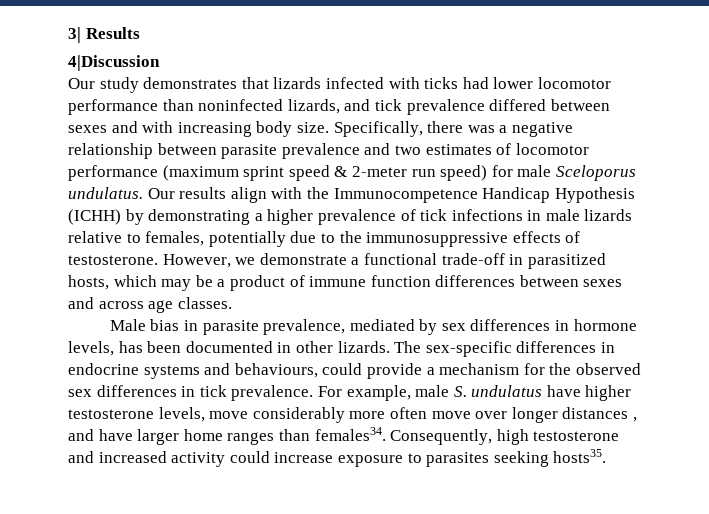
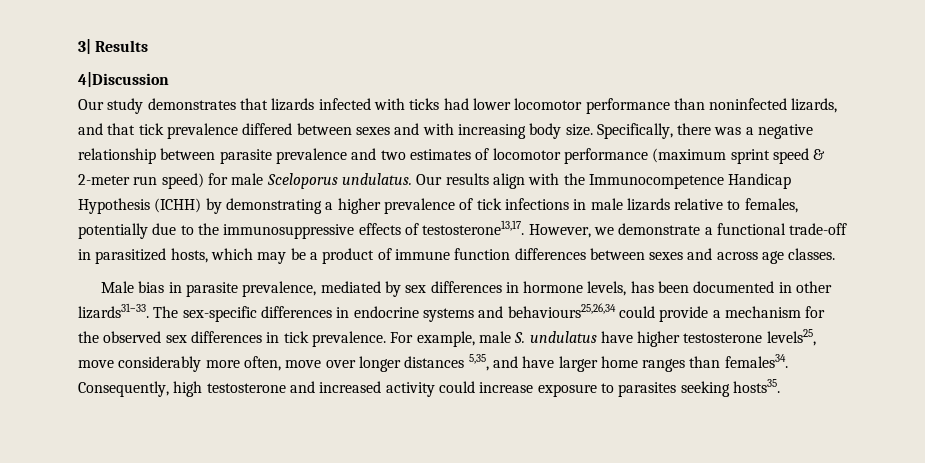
(371, 105) none -> [107,123,136,135] that
[68,255,158,265] testosterone. -> [422,220,525,235] testosterone13,17.
[337,341,390,353] lizards. -> [78,303,149,319] lizards31–33.
[234,363,318,378] behaviours, -> [507,303,616,318] behaviours25,26,34
[158,407,205,422] levels, -> [766,329,816,346] levels25,
[389,407,427,419] often -> [243,356,281,371] often,
[632,417,637,422] , -> [468,354,489,371] 5,35,

